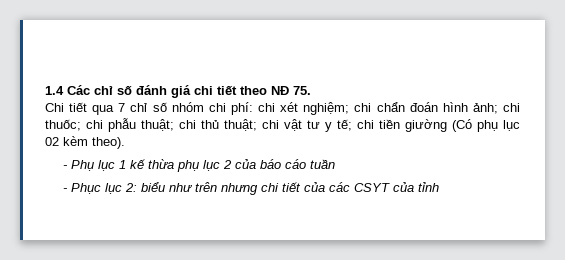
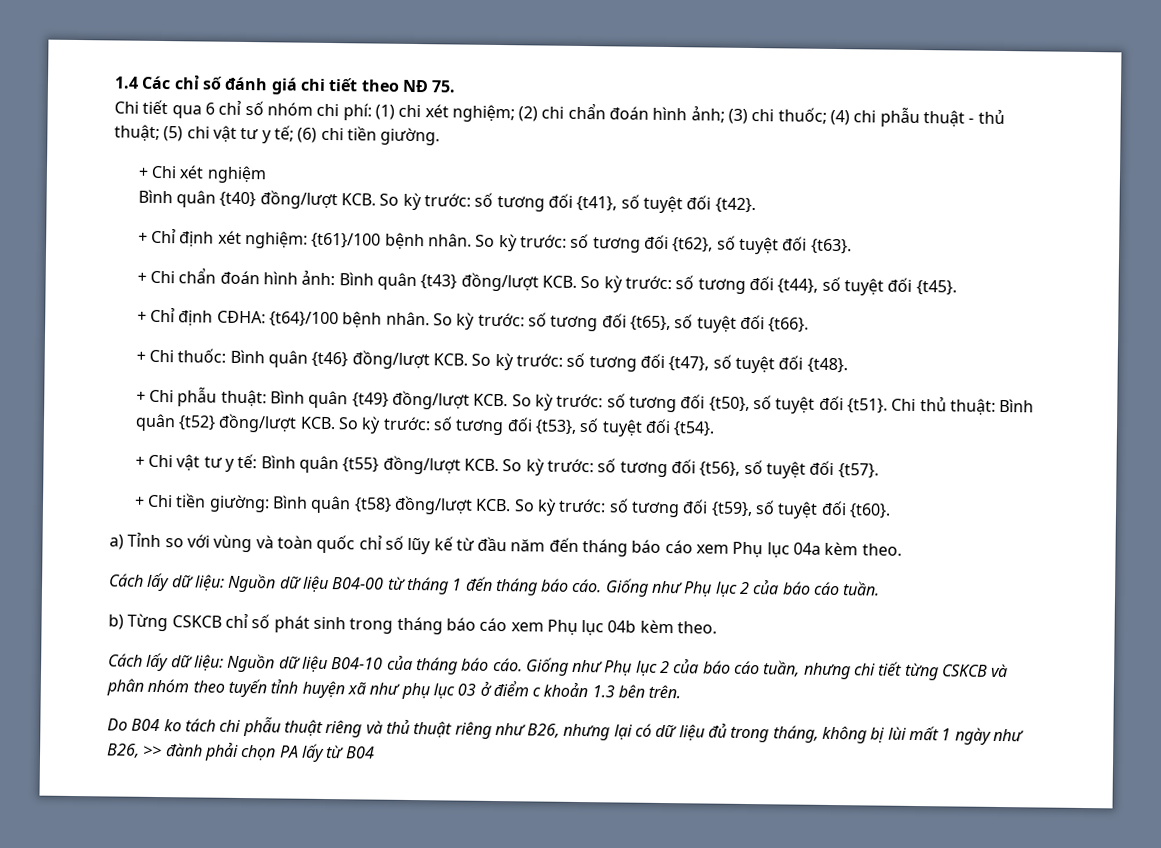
[118,103,126,112] 7 -> [204,102,215,115] 6
(253, 108) none -> [374,104,395,120] (1)
(350, 108) none -> [518,106,539,122] (2)
(498, 108) none -> [728,108,749,124] (3)
[86,118,196,132] chi phẫu thuật; chi -> [830,107,975,128] (4) chi phẫu thuật -
(257, 125) none -> [163,126,184,142] (5)
(352, 125) none -> [297,127,318,143] (6)
[405,119,520,132] [45,136,125,149] [63,159,336,172] [63,182,440,195] giường (Có phụ lục 02 kèm theo). // - Phụ lục 1 kế thừa phụ lục 2 của báo cáo tuần // - Phục lục 2: biểu như trên nhưng chi tiết của các CSYT của tỉnh -> [380,127,441,146] [137,165,267,184] [137,189,756,214] [137,227,852,255] [136,267,957,296] [136,306,810,333] [135,348,848,374] [135,387,1035,415] [134,413,716,437] [134,453,879,479] [133,493,891,519] [109,531,902,558] [109,572,881,597] [108,612,718,636] [108,652,1009,681] [106,678,682,700] [107,717,1024,745] [107,741,375,762] giường. // + Chi xét nghiệm // Bình quân {t40} đồng/lượt KCB. So kỳ trước: số tương đối {t41}, số tuyệt đối {t42}. // + Chỉ định xét nghiệm: {t61}/100 bệnh nhân. So kỳ trước: số tương đối {t62}, số tuyệt đối {t63}. // + Chi chẩn đoán hình ảnh: Bình quân {t43} đồng/lượt KCB. So kỳ trước: số tương đối {t44}, số tuyệt đối {t45}. // + Chỉ định CĐHA: {t64}/100 bệnh nhân. So kỳ trước: số tương đối {t65}, số tuyệt đối {t66}. // + Chi thuốc: Bình quân {t46} đồng/lượt KCB. So kỳ trước: số tương đối {t47}, số tuyệt đối {t48}. // + Chi phẫu thuật: Bình quân {t49} đồng/lượt KCB. So kỳ trước: số tương đối {t50}, số tuyệt đối {t51}. Chi thủ thuật: Bình quân {t52} đồng/lượt KCB. So kỳ trước: số tương đối {t53}, số tuyệt đối {t54}. // + Chi vật tư y tế: Bình quân {t55} đồng/lượt KCB. So kỳ trước: số tương đối {t56}, số tuyệt đối {t57}. // + Chi tiền giường: Bình quân {t58} đồng/lượt KCB. So kỳ trước: số tương đối {t59}, số tuyệt đối {t60}. // a) Tỉnh so với vùng và toàn quốc chỉ số lũy kế từ đầu năm đến tháng báo cáo xem Phụ lục 04a kèm theo. // Cách lấy dữ liệu: Nguồn dữ liệu B04-00 từ tháng 1 đến tháng báo cáo. Giống như Phụ lục 2 của báo cáo tuần. // b) Từng CSKCB chỉ số phát sinh trong tháng báo cáo xem Phụ lục 04b kèm theo. // Cách lấy dữ liệu: Nguồn dữ liệu B04-10 của tháng báo cáo. Giống như Phụ lục 2 của báo cáo tuần, nhưng chi tiết từng CSKCB và phân nhóm theo tuyến tỉnh huyện xã như phụ lục 03 ở điểm c khoản 1.3 bên trên. // Do B04 ko tách chi phẫu thuật riêng và thủ thuật riêng như B26, nhưng lại có dữ liệu đủ trong tháng, không bị lùi mất 1 ngày như B26, >> đành phải chọn PA lấy từ B04

